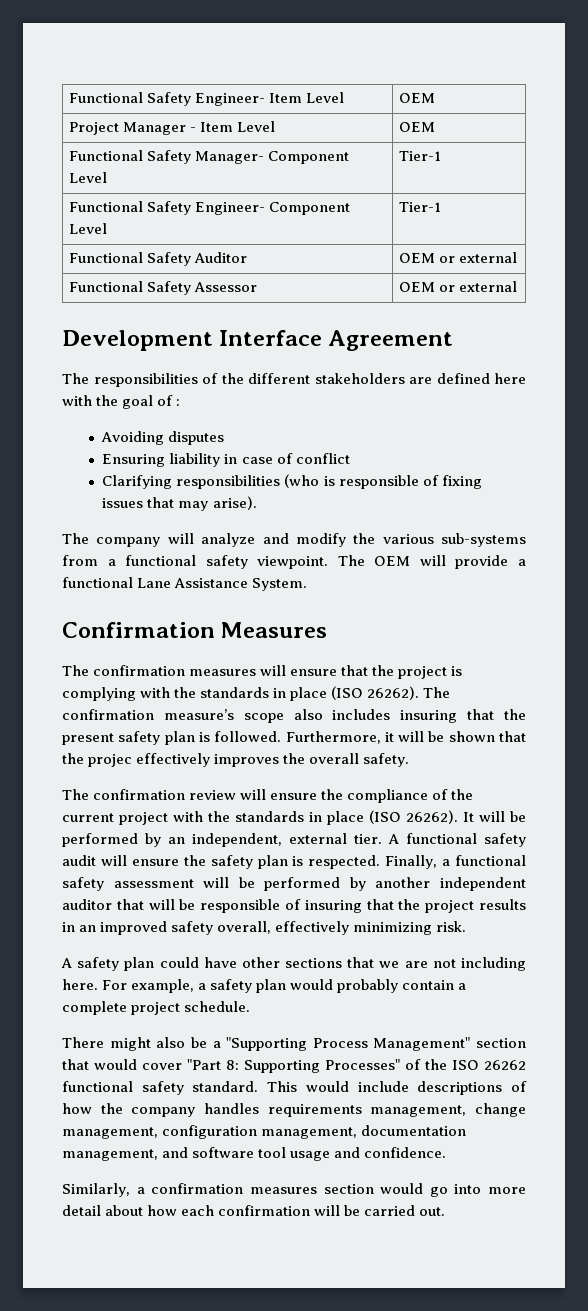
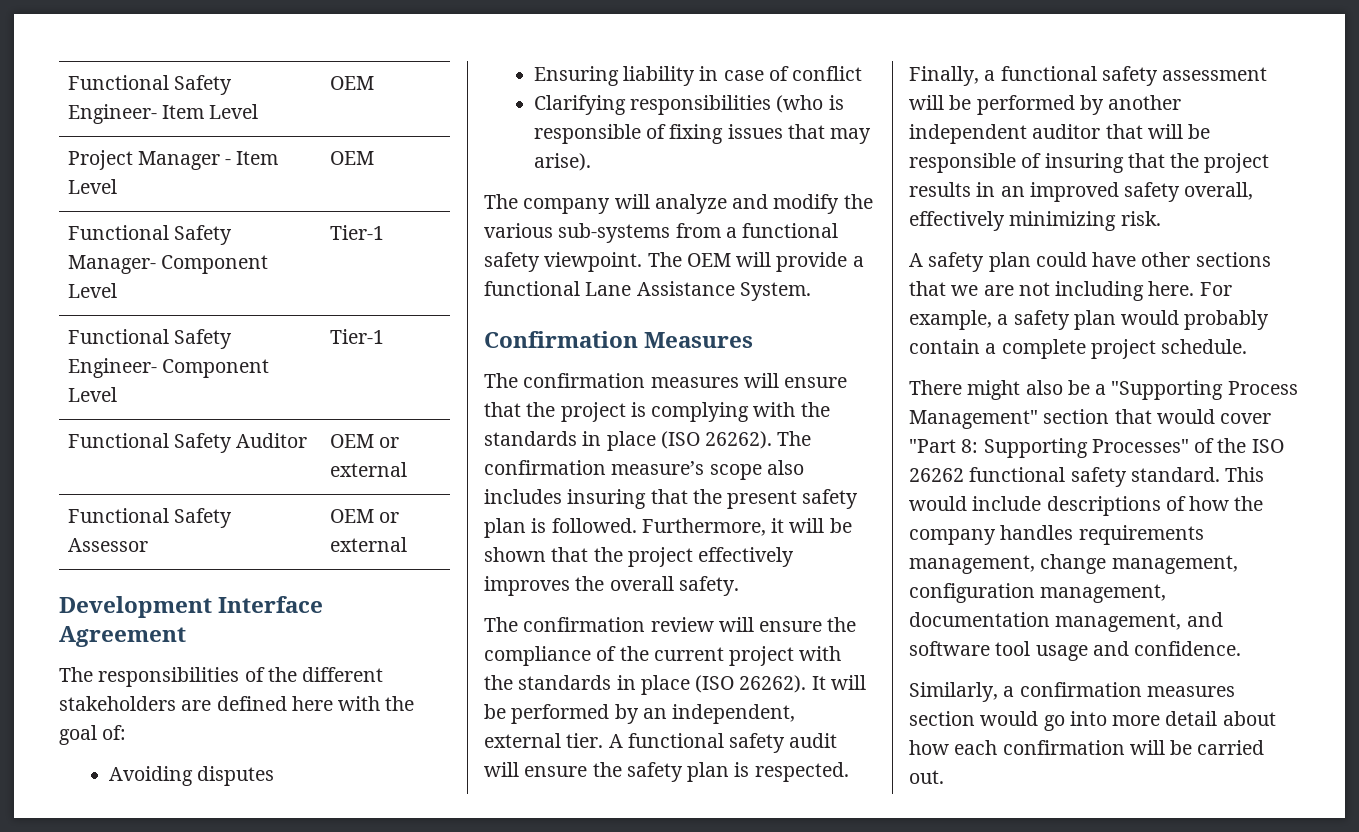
[157,395,181,406] of : -> [102,725,127,740] of:
[88,754,133,767] projec -> [627,547,693,567] project

